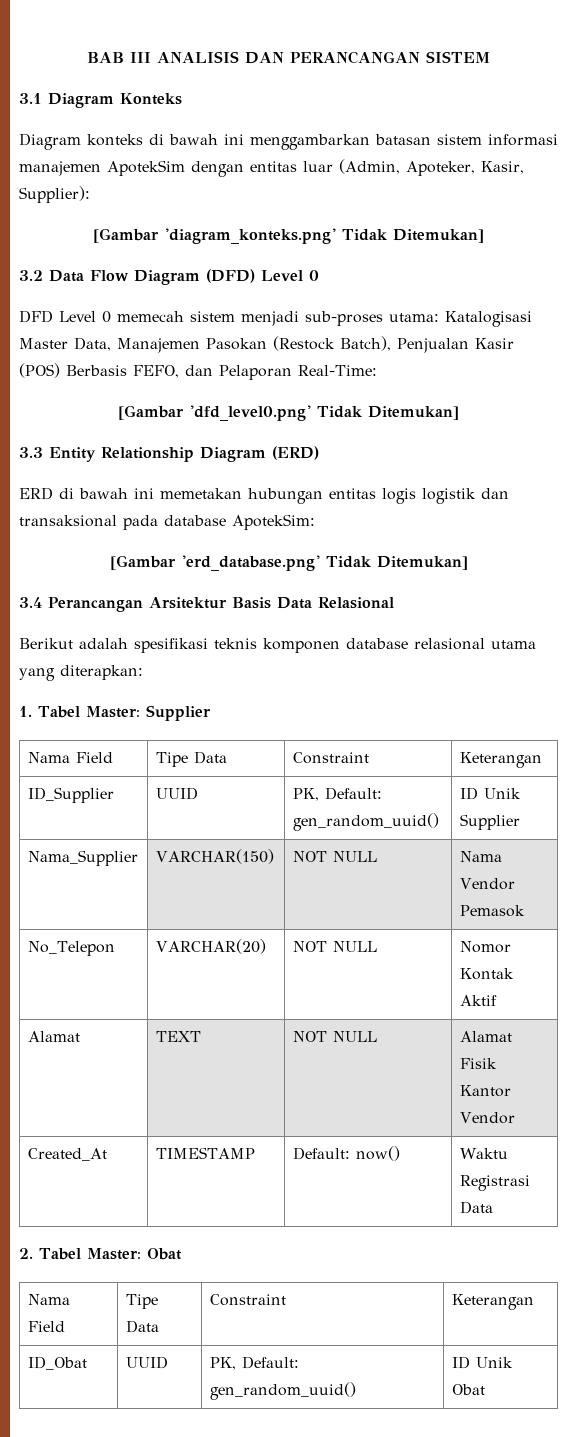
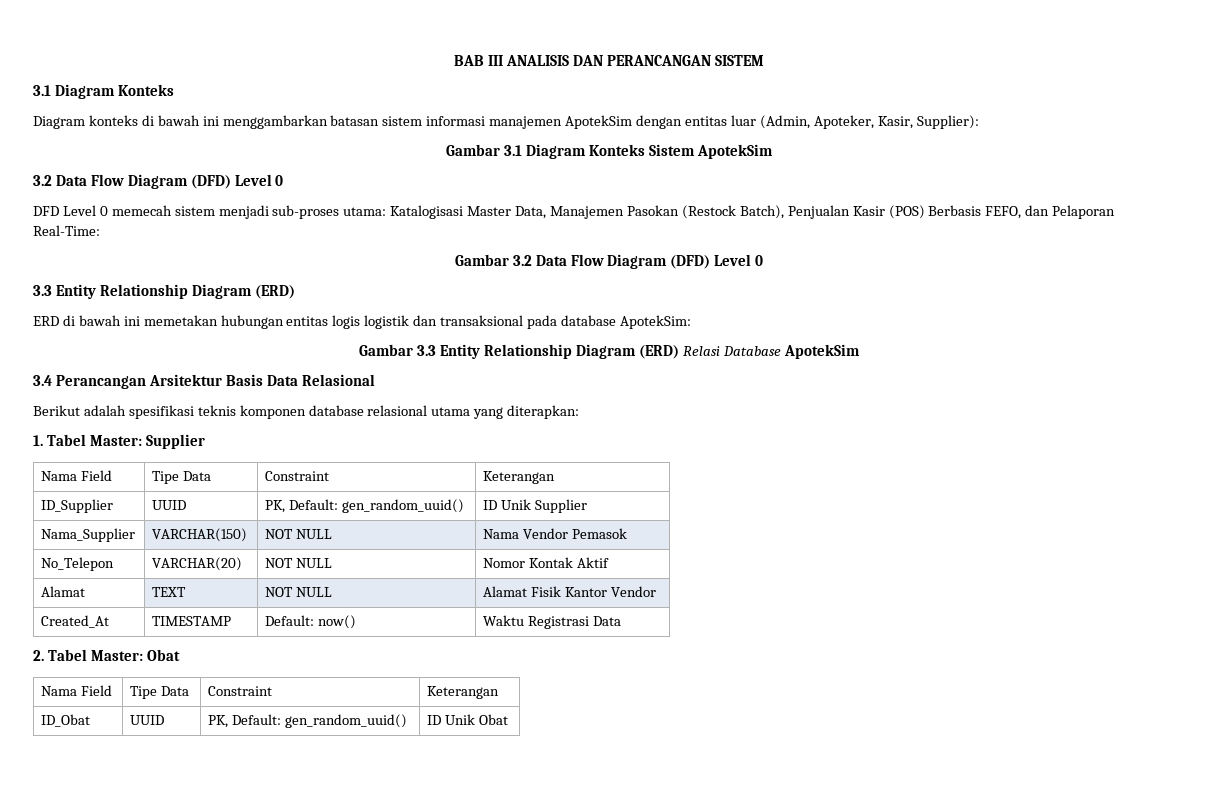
[93,228,484,244] [Gambar 'diagram_konteks.png' Tidak Ditemukan] -> [446,144,773,159] Gambar 3.1 Diagram Konteks Sistem ApotekSim
[118,405,459,421] [Gambar 'dfd_level0.png' Tidak Ditemukan] -> [454,254,764,269] Gambar 3.2 Data Flow Diagram (DFD) Level 0
[109,555,468,571] [Gambar 'erd_database.png' Tidak Ditemukan] -> [359,344,860,359] Gambar 3.3 Entity Relationship Diagram (ERD) Relasi Database ApotekSim

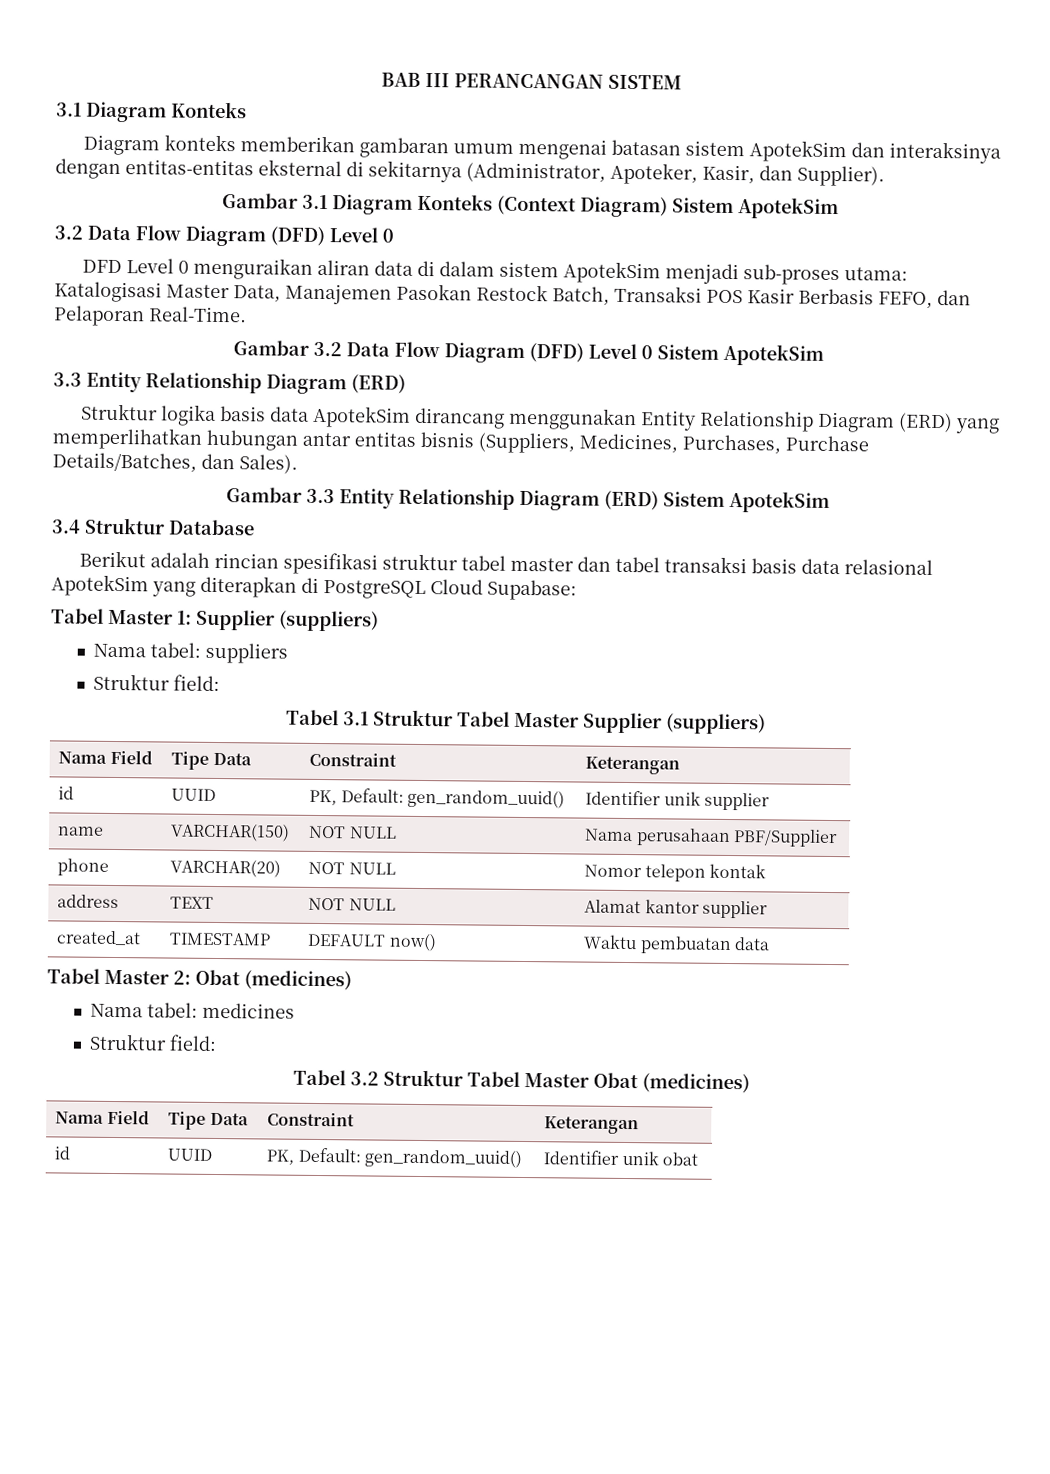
[506,55,603,66] ANALISIS DAN -> (450, 80) none
[141,115,979,129] di bawah ini menggambarkan batasan sistem informasi manajemen ApotekSim dengan entitas luar (Admin, Apoteker, Kasir, Supplier): -> [239,135,1001,164] [55,158,885,187] memberikan gambaran umum mengenai batasan sistem ApotekSim dan interaksinya dengan entitas-entitas eksternal di sekitarnya (Administrator, Apoteker, Kasir, dan Supplier).
(645, 150) none -> [497,195,668,218] (Context Diagram)
[111,205,215,216] memecah sistem -> [192,257,661,284] menguraikan aliran data di dalam sistem ApotekSim
[681,205,925,219] (Restock Batch), Penjualan Kasir (POS) -> [476,284,795,306] Restock Batch, Transaksi POS Kasir
[33,225,100,236] Real-Time: -> [149,306,247,323] Real-Time.
(764, 260) none -> [657,343,824,366] Sistem ApotekSim
[33,315,691,329] ERD di bawah ini memetakan hubungan entitas logis logistik dan transaksional pada database ApotekSim: -> [80,403,1000,434] [52,427,869,455] [52,452,298,474] Struktur logika basis data ApotekSim dirancang menggunakan Entity Relationship Diagram (ERD) yang memperlihatkan hubungan antar entitas bisnis (Suppliers, Medicines, Purchases, Purchase Details/Batches, dan Sales).
[682,346,781,356] Relasi Database -> [662,491,725,507] Sistem
[55,374,375,389] [33,405,580,419] [33,434,205,449] [41,470,113,481] [152,471,212,484] [265,471,330,481] [483,471,556,484] [41,499,114,513] [152,500,187,510] [265,499,465,513] [483,499,588,513] [41,528,136,542] Perancangan Arsitektur Basis Data Relasional // Berikut adalah spesifikasi teknis komponen database relasional utama yang diterapkan: // 1. Tabel Master: Supplier // Nama Field | Tipe Data | Constraint | Keterangan // ID_Supplier | UUID | PK, Default: gen_random_uuid() | ID Unik Supplier // Nama_Supplier -> [84,517,255,536] [78,550,933,575] [51,574,577,601] [51,608,379,632] [92,642,288,664] [92,673,220,692] [285,709,766,735] [58,749,153,765] [171,751,252,770] [309,752,398,767] [585,756,681,775] [58,786,75,800] [171,788,217,801] [309,788,565,809] [585,790,770,811] [58,826,105,836] Struktur Database // Berikut adalah rincian spesifikasi struktur tabel master dan tabel transaksi basis data relasional ApotekSim yang diterapkan di PostgreSQL Cloud Supabase: // Tabel Master 1: Supplier (suppliers) // Nama tabel: suppliers // Struktur field: // Tabel 3.1 Struktur Tabel Master Supplier (suppliers) // Nama Field | Tipe Data | Constraint | Keterangan // id | UUID | PK, Default: gen_random_uuid() | Identifier unik supplier // name
[523,528,628,539] [41,557,115,571] Vendor Pemasok // No_Telepon -> [635,828,838,848] [57,858,110,876] perusahaan PBF/Supplier // phone
[529,557,610,568] [41,586,86,597] Kontak Aktif // Alamat -> [644,863,766,882] [57,894,120,909] telepon kontak // address
[531,586,657,597] [41,615,110,628] Fisik Kantor Vendor // Created_At -> [644,899,768,919] [56,930,142,946] kantor supplier // created_at
[265,615,315,626] Default: -> [307,933,387,947] DEFAULT
[528,616,622,629] [33,649,180,661] [41,685,113,696] [130,686,190,699] [208,686,273,696] [427,686,500,699] [41,714,91,727] [130,715,165,725] [208,714,408,728] [427,714,509,725] Registrasi Data // 2. Tabel Master: Obat // Nama Field | Tipe Data | Constraint | Keterangan // ID_Obat | UUID | PK, Default: gen_random_uuid() | ID Unik Obat -> [639,936,770,955] [47,968,352,991] [89,1002,295,1019] [88,1033,217,1051] [293,1069,750,1094] [55,1109,150,1125] [168,1111,249,1130] [267,1112,356,1127] [544,1116,640,1135] [54,1146,71,1160] [167,1148,213,1161] [266,1147,522,1168] [543,1150,698,1166] pembuatan data // Tabel Master 2: Obat (medicines) // Nama tabel: medicines // Struktur field: // Tabel 3.2 Struktur Tabel Master Obat (medicines) // Nama Field | Tipe Data | Constraint | Keterangan // id | UUID | PK, Default: gen_random_uuid() | Identifier unik obat

